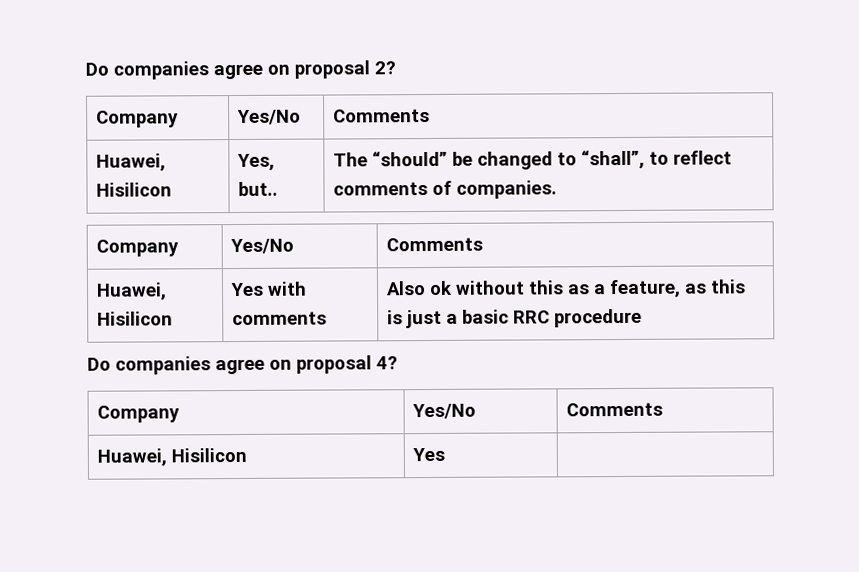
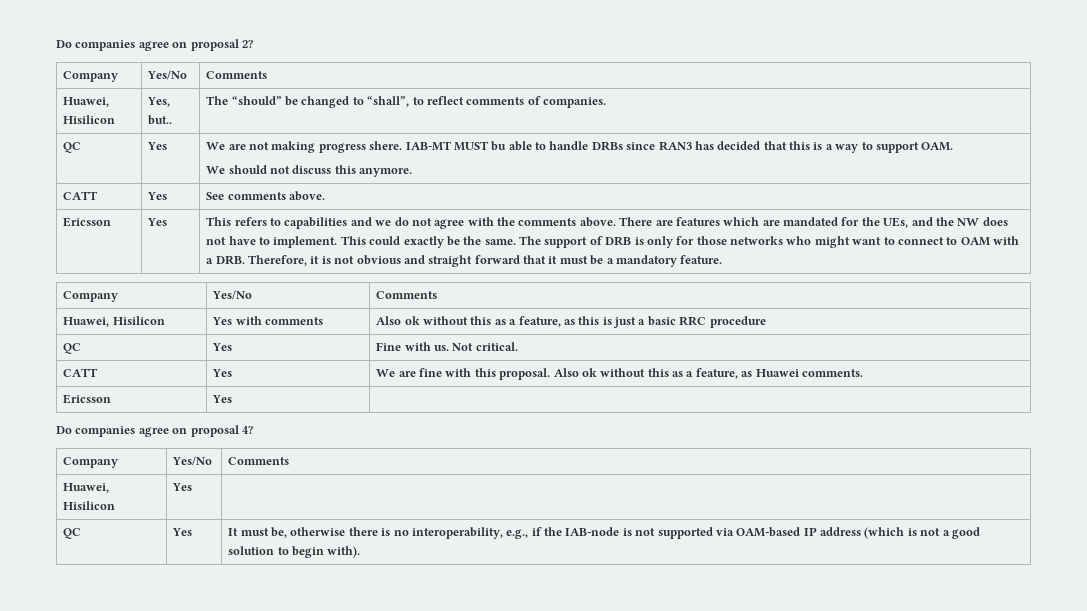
(558, 189) none -> [63,142,82,153] [147,142,168,150] [206,141,954,153] [206,165,413,177] [63,191,99,200] [147,192,168,200] [206,191,326,201] [63,217,112,227] [147,218,168,226] [206,217,1008,229] [206,236,1020,248] [206,255,723,267] // QC | Yes | We are not making progress shere. IAB-MT MUST bu able to handle DRBs since RAN3 has decided that this is a way to support OAM. // We should not discuss this anymore. // CATT | Yes | See comments above. // Ericsson | Yes | This refers to capabilities and we do not agree with the comments above. There are features which are mandated for the UEs, and the NW does not have to implement. This could exactly be the same. The support of DRB is only for those networks who might want to connect to OAM with a DRB. Therefore, it is not obvious and straight forward that it must be a mandatory feature.
(643, 318) none -> [63,343,82,354] [212,343,233,351] [376,342,518,351] [63,368,99,377] [212,369,233,377] [376,368,863,380] [63,394,112,404] [212,395,233,403] // QC | Yes | Fine with us. Not critical. // CATT | Yes | We are fine with this proposal. Also ok without this as a feature, as Huawei comments. // Ericsson | Yes |
(446, 454) none -> [63,528,82,539] [172,528,193,536] [228,527,980,539] [228,546,361,558] // QC | Yes | It must be, otherwise there is no interoperability, e.g., if the IAB-node is not supported via OAM-based IP address (which is not a good solution to begin with).

